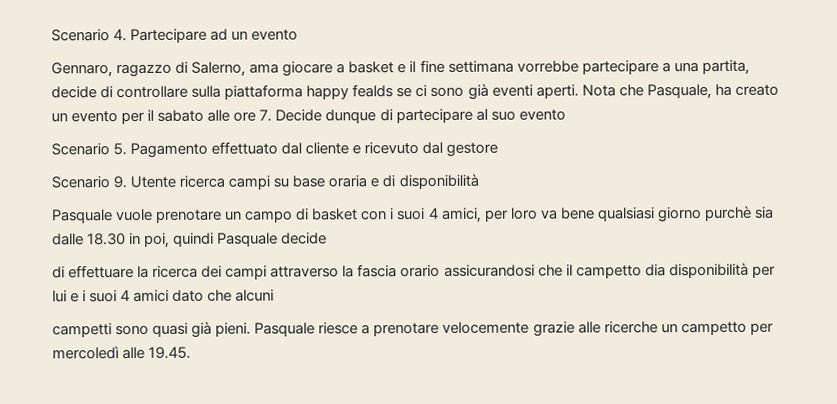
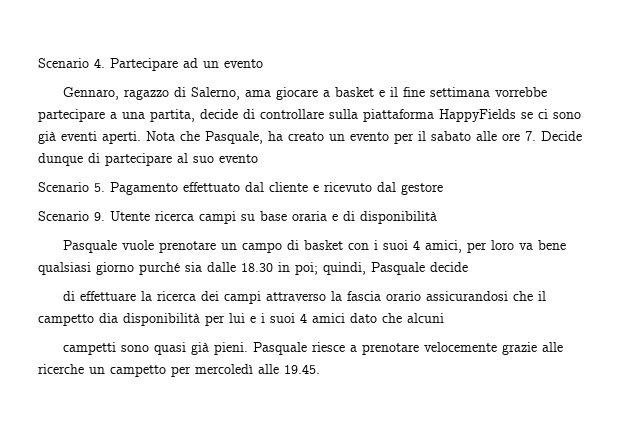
[306,84,394,100] happy fealds -> [439,109,516,122] HappyFields
[704,205,752,222] purchè -> [139,262,180,275] purché
[144,232,215,248] poi, quindi -> [295,262,366,275] poi; quindi,

